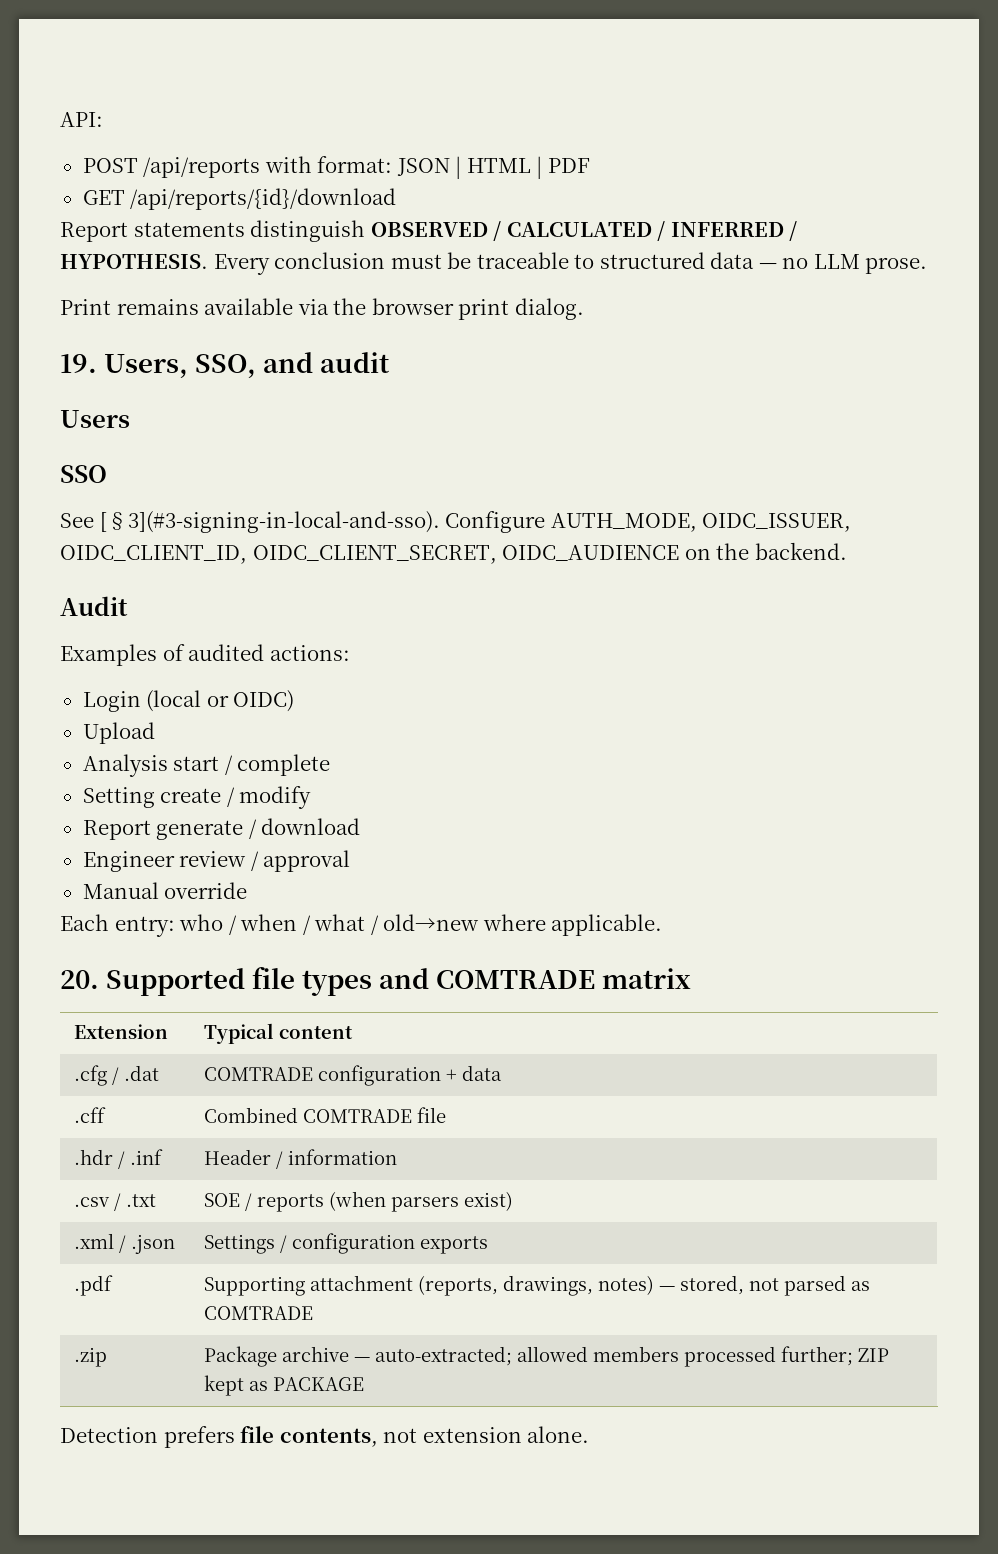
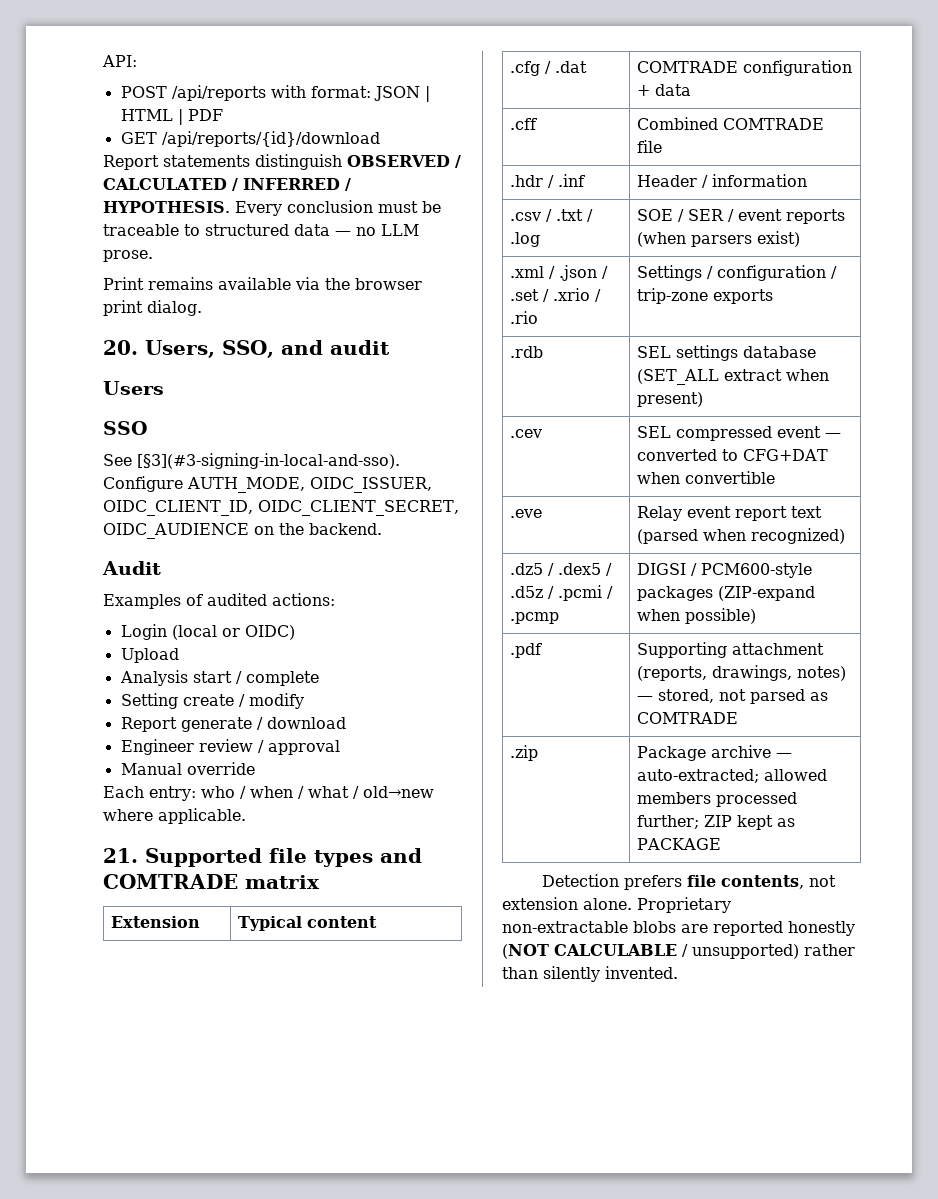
[60,354,97,373] 19. -> [103,340,138,355] 20.
[60,970,99,989] 20. -> [103,848,138,863] 21.
(156, 1200) none -> [586,209,593,222] [509,232,540,247] / .log
(252, 1202) none -> [687,209,782,222] SER / event
(175, 1244) none -> [601,266,608,279] [509,288,601,302] [509,311,538,324] / .set / .xrio / .rio
(415, 1243) none -> [830,266,837,279] [636,288,708,304] / trip-zone
(488, 1245) none -> [509,346,543,358] [636,345,816,361] [636,369,829,385] [636,392,703,407] [509,429,542,438] [636,426,841,441] [636,449,828,461] [636,471,775,484] [509,509,542,518] [636,506,822,521] [636,528,845,544] [509,563,612,576] [509,585,613,601] [509,612,559,624] [636,563,812,578] [636,586,815,601] [636,608,756,624] // .rdb | SEL settings database (SET_ALL extract when present) // .cev | SEL compressed event — converted to CFG+DAT when convertible // .eve | Relay event report text (parsed when recognized) // .dz5 / .dex5 / .d5z / .pcmi / .pcmp | DIGSI / PCM600-style packages (ZIP-expand when possible)
(590, 1434) none -> [637,897,731,913] [502,921,855,936] [502,944,855,959] [502,966,678,982] Proprietary non-extractable blobs are reported honestly (NOT CALCULABLE / unsupported) rather than silently invented.

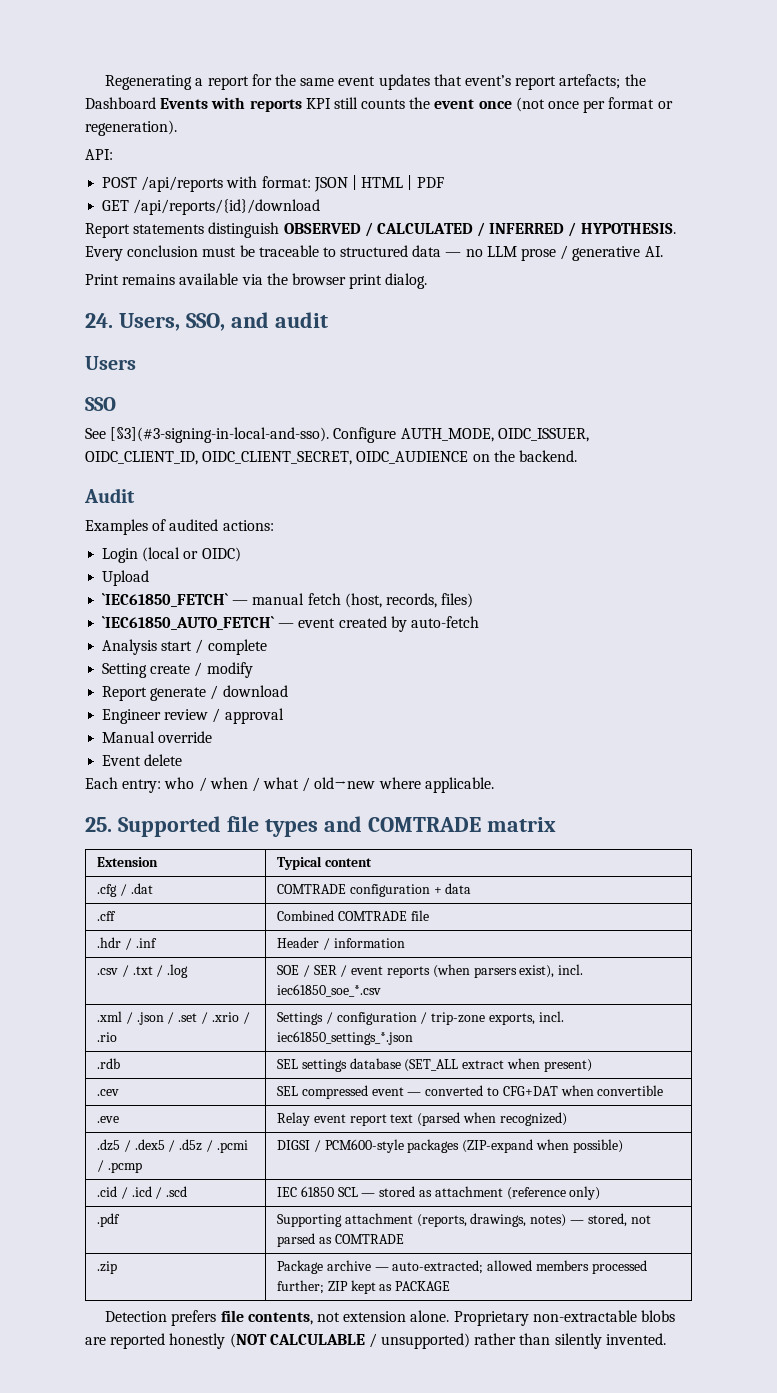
(102, 61) none -> [105,74,646,90] [85,97,673,113] [85,120,177,136] Regenerating a report for the same event updates that event’s report artefacts; the Dashboard Events with reports KPI still counts the event once (not once per format or regeneration). //
[103,250,153,262] prose. -> [521,245,663,261] prose / generative AI.
[103,340,138,355] 20. -> [85,313,113,328] 24.
(179, 655) none -> [102,593,474,608] [102,616,479,632] // `IEC61850_FETCH` — manual fetch (host, records, files) // `IEC61850_AUTO_FETCH` — event created by auto-fetch
(255, 768) none -> [102,754,183,766] // Event delete
[103,848,138,863] 21. -> [85,817,112,832] 25.
[756,231,800,247] exist) -> [519,964,584,978] [277,984,382,997] exist), incl. iec61850_soe_*.csv
[712,289,773,304] exports -> [488,1011,564,1025] [277,1031,414,1045] exports, incl. iec61850_settings_*.json
(756, 616) none -> [97,1186,188,1199] [277,1186,601,1200] // .cid / .icd / .scd | IEC 61850 SCL — stored as attachment (reference only)

